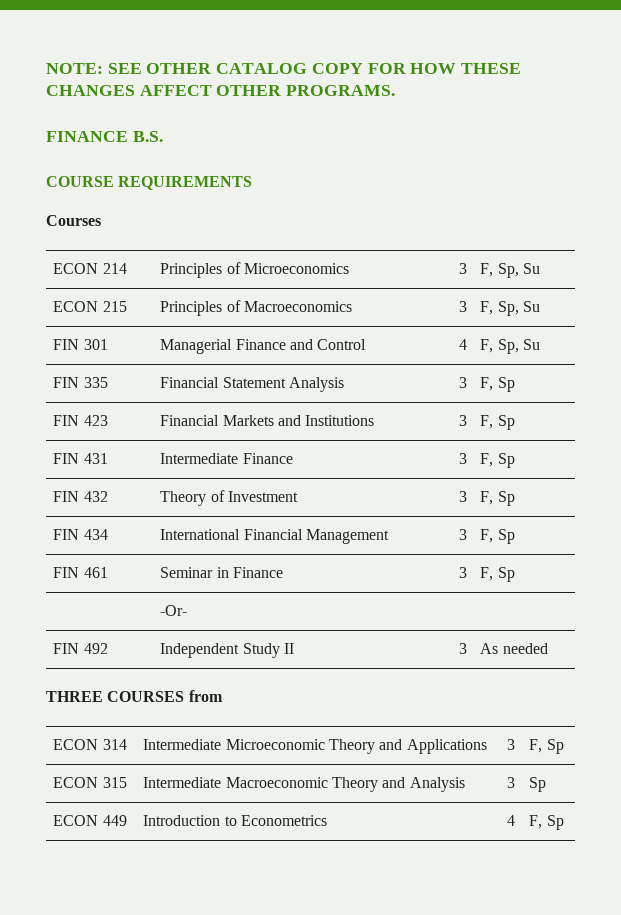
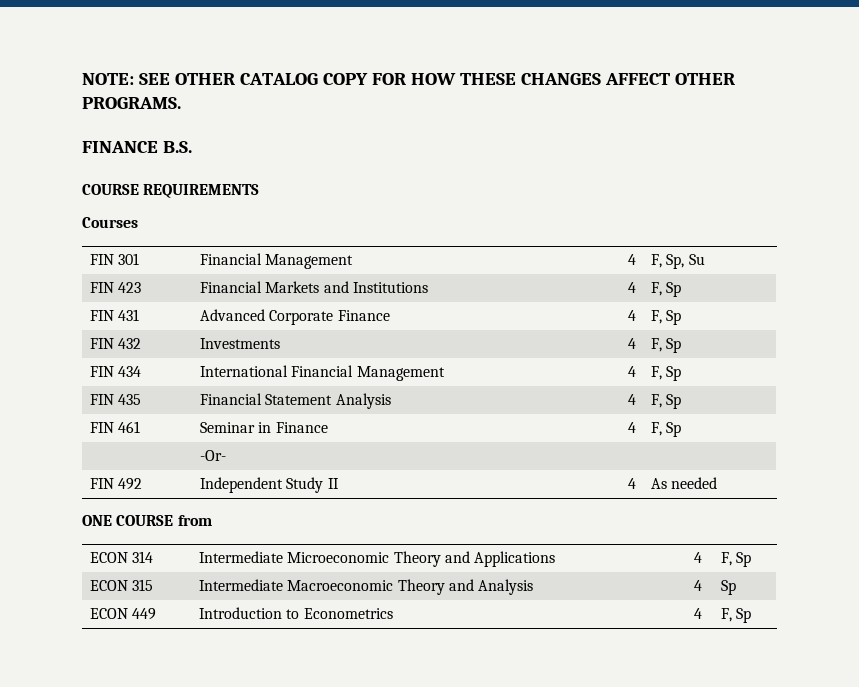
[53,263,127,274] [160,262,349,278] [458,263,467,274] [480,263,540,278] [53,301,127,312] [160,300,352,316] [458,301,467,312] [480,301,540,316] [53,339,108,350] [160,339,367,354] [458,339,467,350] [480,339,540,354] [53,377,108,388] [160,377,344,392] [458,377,467,388] [480,377,515,392] ECON 214 | Principles of Microeconomics | 3 | F, Sp, Su // ECON 215 | Principles of Macroeconomics | 3 | F, Sp, Su // FIN 301 | Managerial Finance and Control | 4 | F, Sp, Su // FIN 335 | Financial Statement Analysis | 3 | F, Sp -> [89,253,140,265] [199,253,354,269] [628,254,637,265] [650,254,705,269] FIN 301 | Financial Management | 4 | F, Sp, Su
[458,415,467,426] 3 -> [628,282,637,293] 4
[160,453,293,464] [458,453,467,464] Intermediate Finance | 3 -> [199,309,390,325] [628,310,637,321] Advanced Corporate Finance | 4
[160,490,298,506] [458,491,467,502] Theory of Investment | 3 -> [199,338,280,349] [628,338,637,349] Investments | 4
[458,529,467,540] 3 -> [628,366,637,377] [650,366,682,381] [89,394,142,405] [199,393,391,409] [628,394,637,405] 4 | F, Sp // FIN 435 | Financial Statement Analysis | 4
[458,567,467,578] 3 -> [628,422,637,433] 4
[458,643,467,654] 3 -> [628,478,637,489] 4
[46,691,185,702] THREE COURSES -> [82,515,174,526] ONE COURSE
[507,739,515,750] 3 -> [693,552,702,563] 4
[507,777,515,788] 3 -> [693,580,702,591] 4

